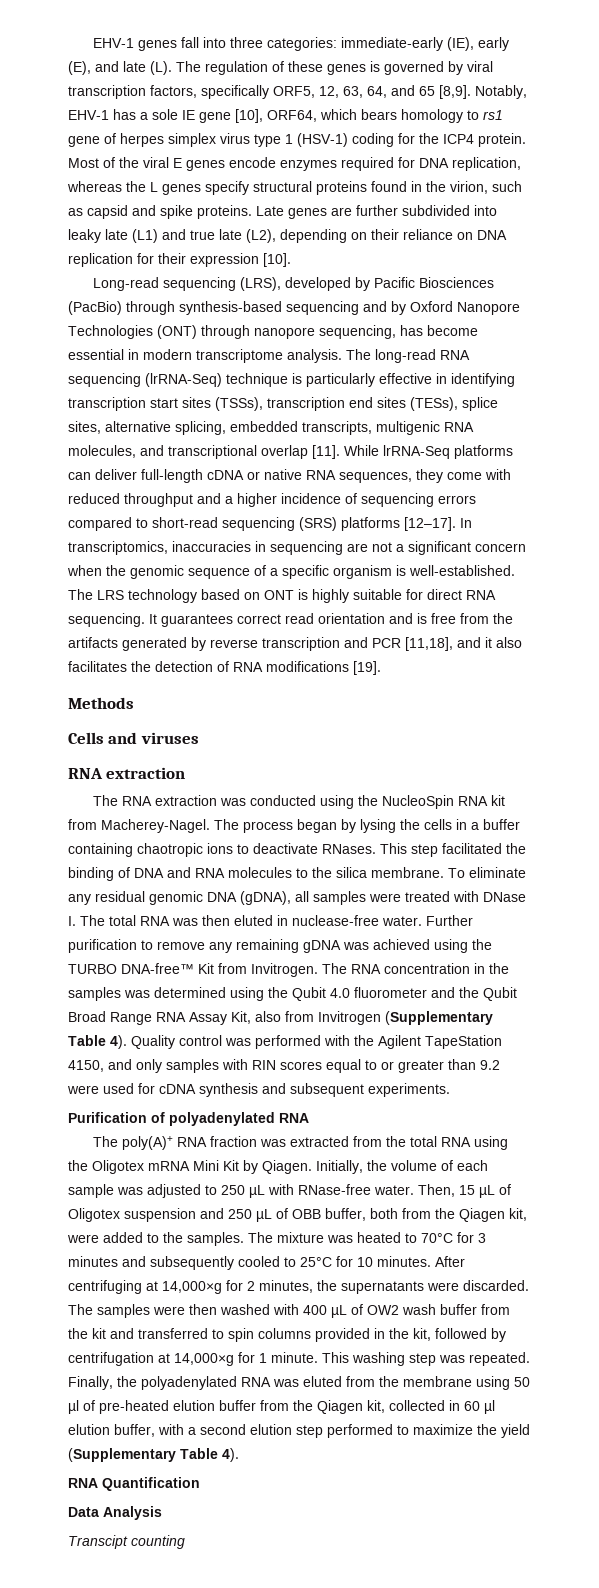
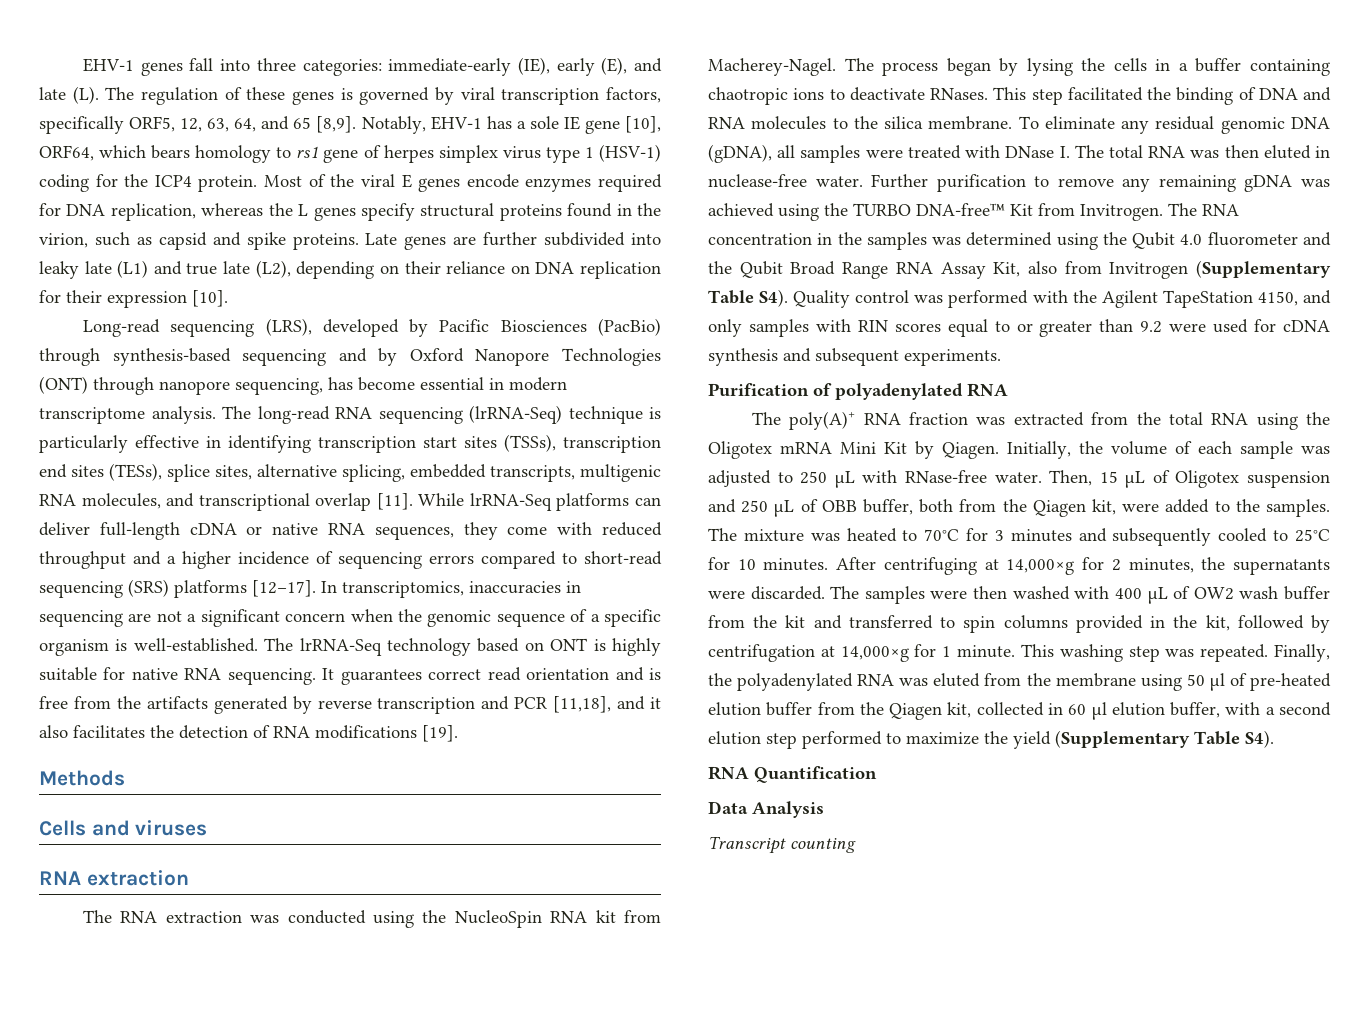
[97,590,124,600] LRS -> [299,638,382,656] lrRNA-Seq
[427,589,462,600] direct -> [131,668,178,680] native
[110,1035,127,1049] 4). -> [759,289,789,307] S4).
[222,1448,239,1462] 4). -> [1245,730,1274,748] S4).
[68,1535,128,1549] Transcipt -> [708,836,786,854] Transcript

